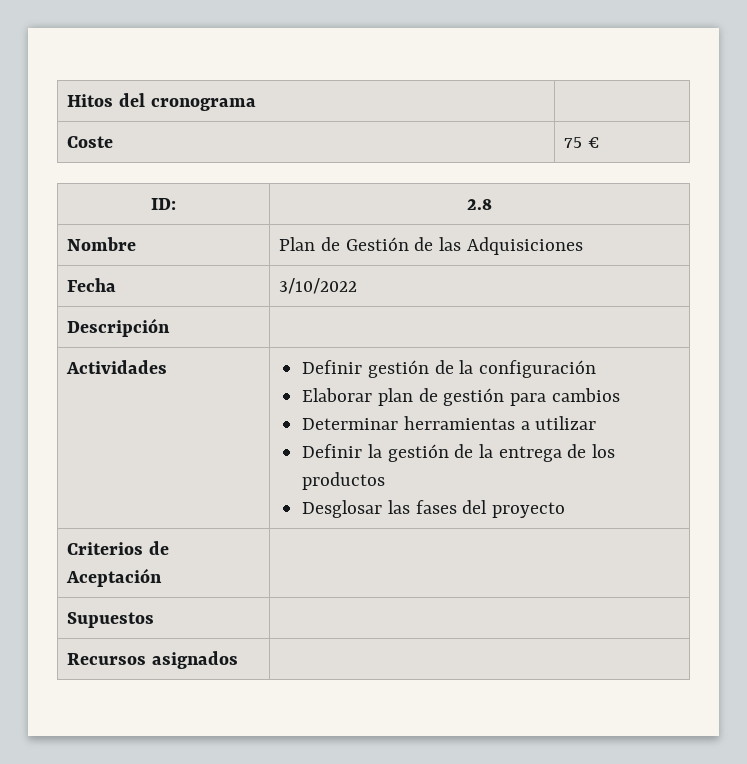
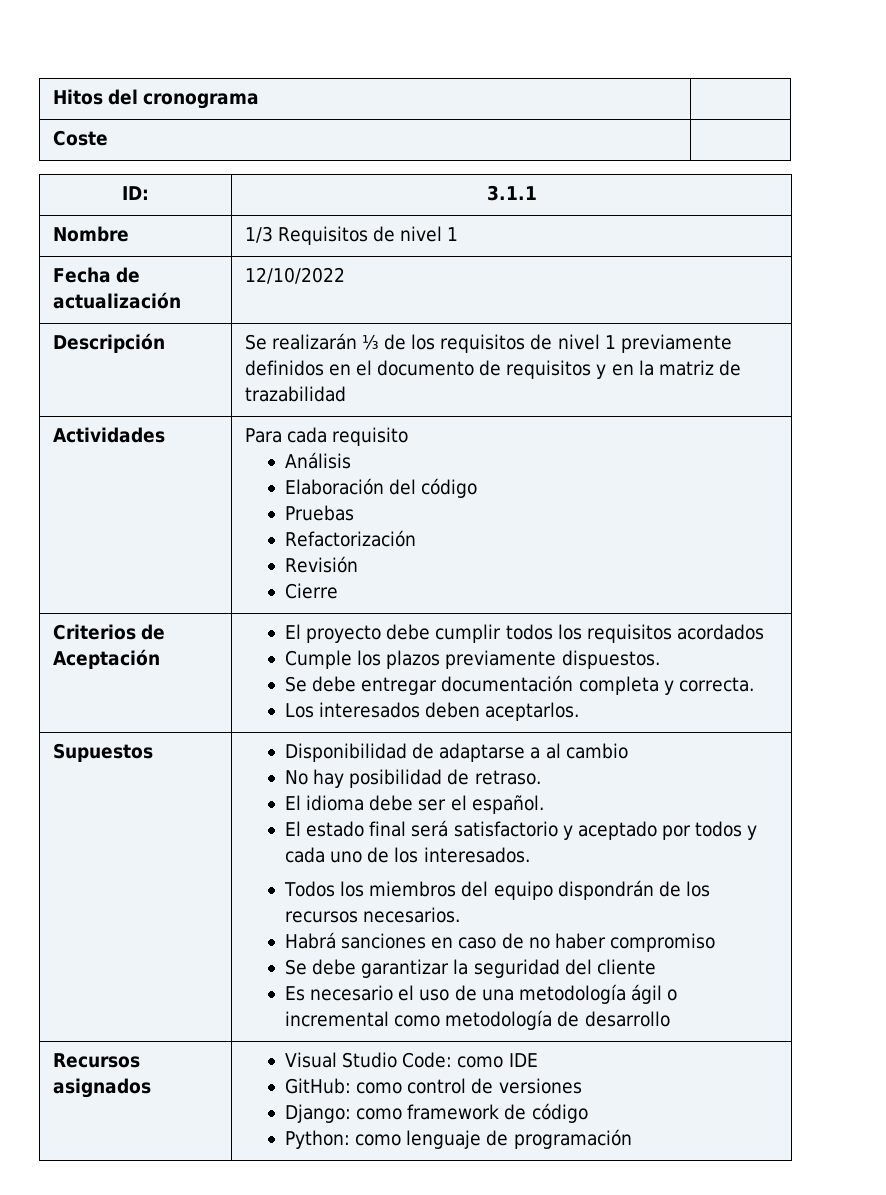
[564,137,599,148] 75 € -> (108, 138) none
[467,199,492,210] 2.8 -> [486,185,537,201] 3.1.1
[279,237,583,255] [67,278,117,292] [279,278,358,294] [67,318,171,337] [66,360,168,374] [302,360,596,378] [302,388,620,406] [302,416,597,430] [302,444,615,462] [302,472,386,490] [302,500,565,518] [67,541,169,555] [66,568,163,587] [67,612,155,628] [67,651,238,669] Plan de Gestión de las Adquisiciones // Fecha | 3/10/2022 // Descripción | // Actividades | Definir gestión de la configuración // Elaborar plan de gestión para cambios // Determinar herramientas a utilizar // Definir la gestión de la entrega de los productos // Desglosar las fases del proyecto // Criterios de Aceptación | // Supuestos | // Recursos asignados | -> [244,226,459,245] [52,267,140,283] [52,292,181,309] [244,267,345,284] [52,333,165,353] [244,333,732,353] [244,360,741,379] [244,386,346,402] [52,427,165,443] [244,427,408,446] [285,452,352,469] [285,478,478,498] [285,505,355,521] [285,530,417,547] [285,556,359,573] [285,583,339,599] [52,624,165,640] [52,649,160,669] [285,624,764,643] [285,650,660,669] [285,675,754,695] [285,702,580,721] [52,743,153,762] [285,743,628,762] [285,769,541,788] [285,795,544,814] [285,820,758,840] [285,847,530,863] [284,880,710,900] [285,907,461,923] [285,932,715,952] [285,959,656,978] [285,984,678,1004] [285,1010,670,1030] [52,1053,140,1068] [52,1078,151,1098] [285,1052,538,1068] [285,1078,582,1094] [285,1103,588,1123] [285,1129,632,1149] 1/3 Requisitos de nivel 1 // Fecha de actualización | 12/10/2022 // Descripción | Se realizarán ⅓ de los requisitos de nivel 1 previamente definidos en el documento de requisitos y en la matriz de trazabilidad // Actividades | Para cada requisito // Análisis // Elaboración del código // Pruebas // Refactorización // Revisión // Cierre // Criterios de Aceptación | El proyecto debe cumplir todos los requisitos acordados // Cumple los plazos previamente dispuestos. // Se debe entregar documentación completa y correcta. // Los interesados deben aceptarlos. // Supuestos | Disponibilidad de adaptarse a al cambio // No hay posibilidad de retraso. // El idioma debe ser el español. // El estado final será satisfactorio y aceptado por todos y cada uno de los interesados. // Todos los miembros del equipo dispondrán de los recursos necesarios. // Habrá sanciones en caso de no haber compromiso // Se debe garantizar la seguridad del cliente // Es necesario el uso de una metodología ágil o incremental como metodología de desarrollo // Recursos asignados | Visual Studio Code: como IDE // GitHub: como control de versiones // Django: como framework de código // Python: como lenguaje de programación

